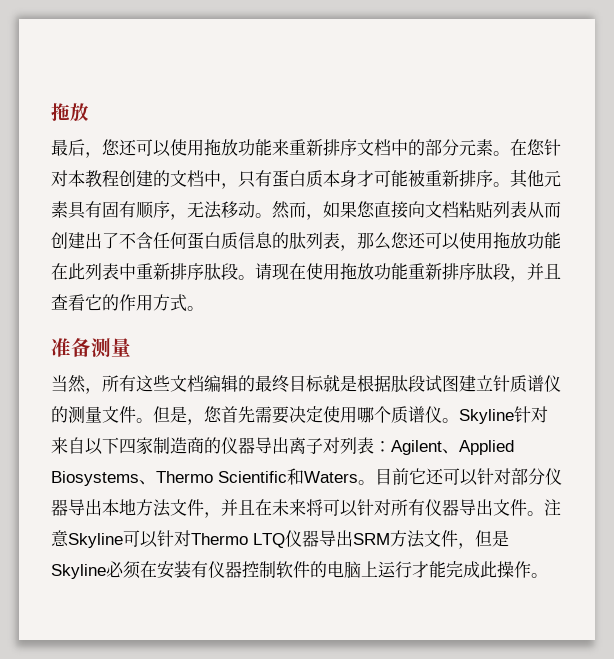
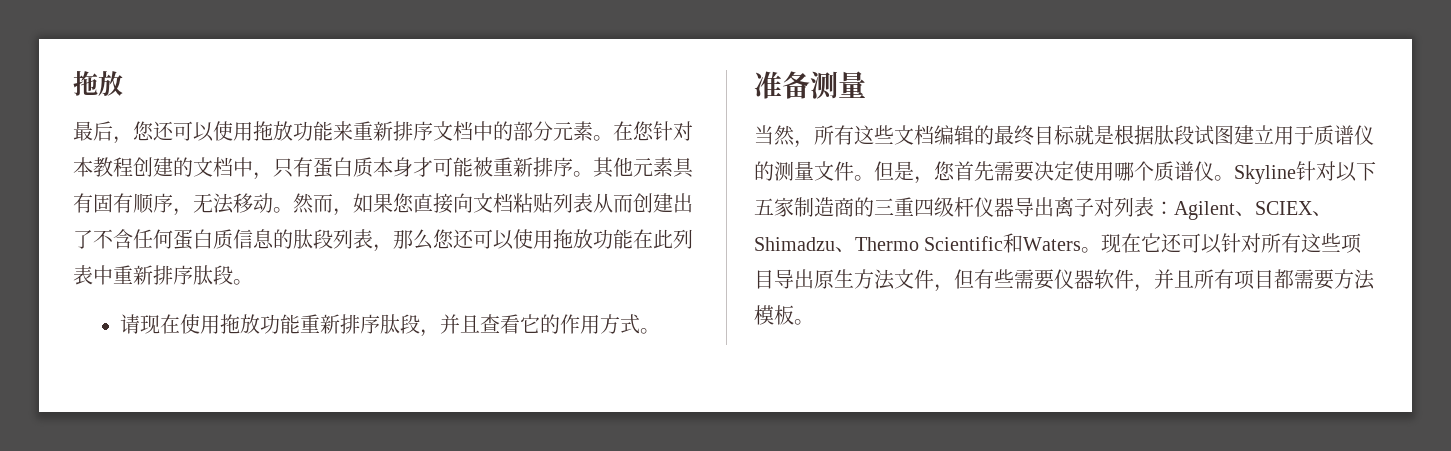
(306, 240) none -> [313,229,333,249] 段
(255, 277) none -> (253, 282) //
[493,375,510,392] 针 -> [1274,125,1314,145] 用于
[51,437,221,455] 来自以下四家制造商的 -> [1336,161,1376,182] [754,197,974,217] 以下五家制造商的三重四级杆
[459,440,514,455] [51,471,139,486] Applied Biosystems -> [1255,201,1332,216] [754,237,835,251] SCIEX、Shimadzu
[375,468,409,485] 目前 -> [1101,233,1142,253] 现在
[511,468,562,485] [51,499,561,518] [51,530,509,549] [51,561,531,579] 部分仪器导出本地方法文件，并且在未来将可以针对所有仪器导出文件。注意Skyline可以针对Thermo LTQ仪器导出SRM方法文件，但是Skyline必须在安装有仪器控制软件的电脑上运行才能完成此操作 -> [1261,233,1363,254] [754,269,1375,292] [754,305,794,325] 所有这些项目导出原生方法文件，但有些需要仪器软件，并且所有项目都需要方法模板

